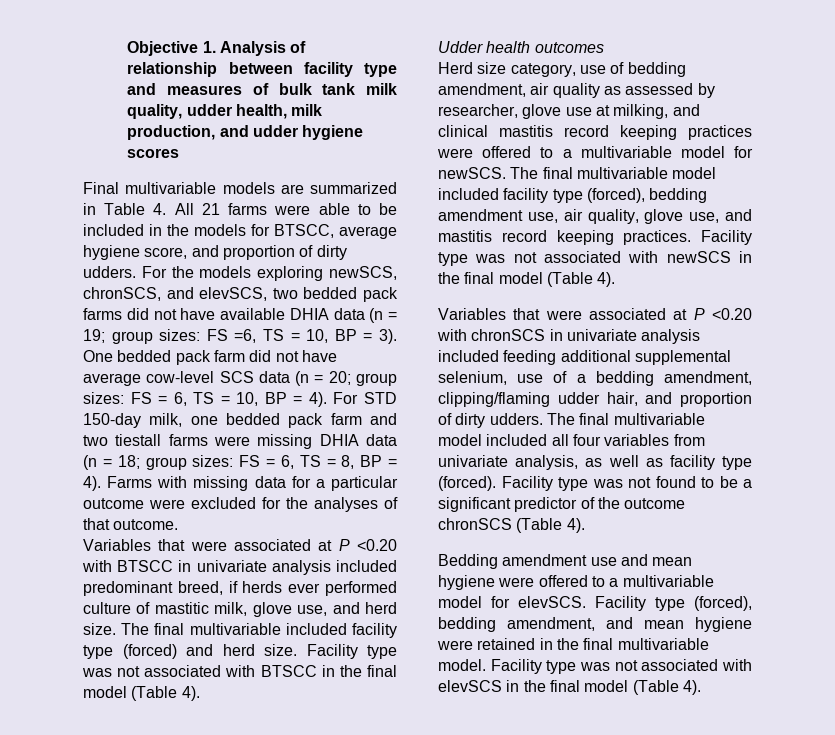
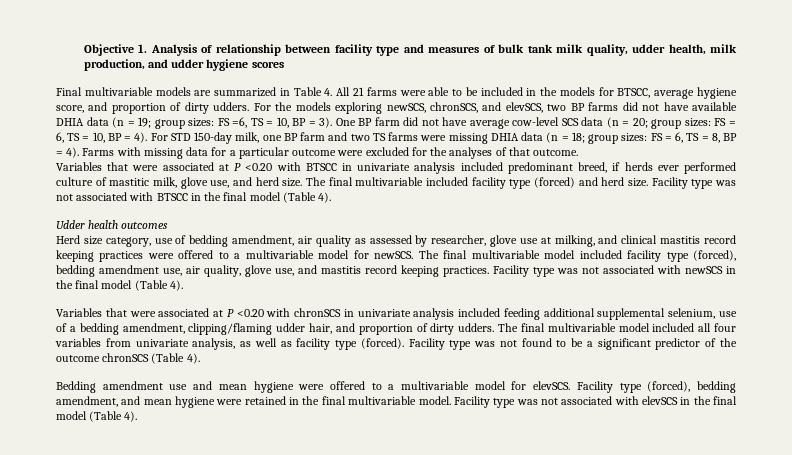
[303,287,398,302] bedded pack -> [570,103,585,111] BP
[117,350,211,365] bedded pack -> [358,118,373,126] BP
[226,413,324,428] bedded pack -> [283,133,298,141] BP
[115,434,162,446] tiestall -> [372,133,386,141] TS

